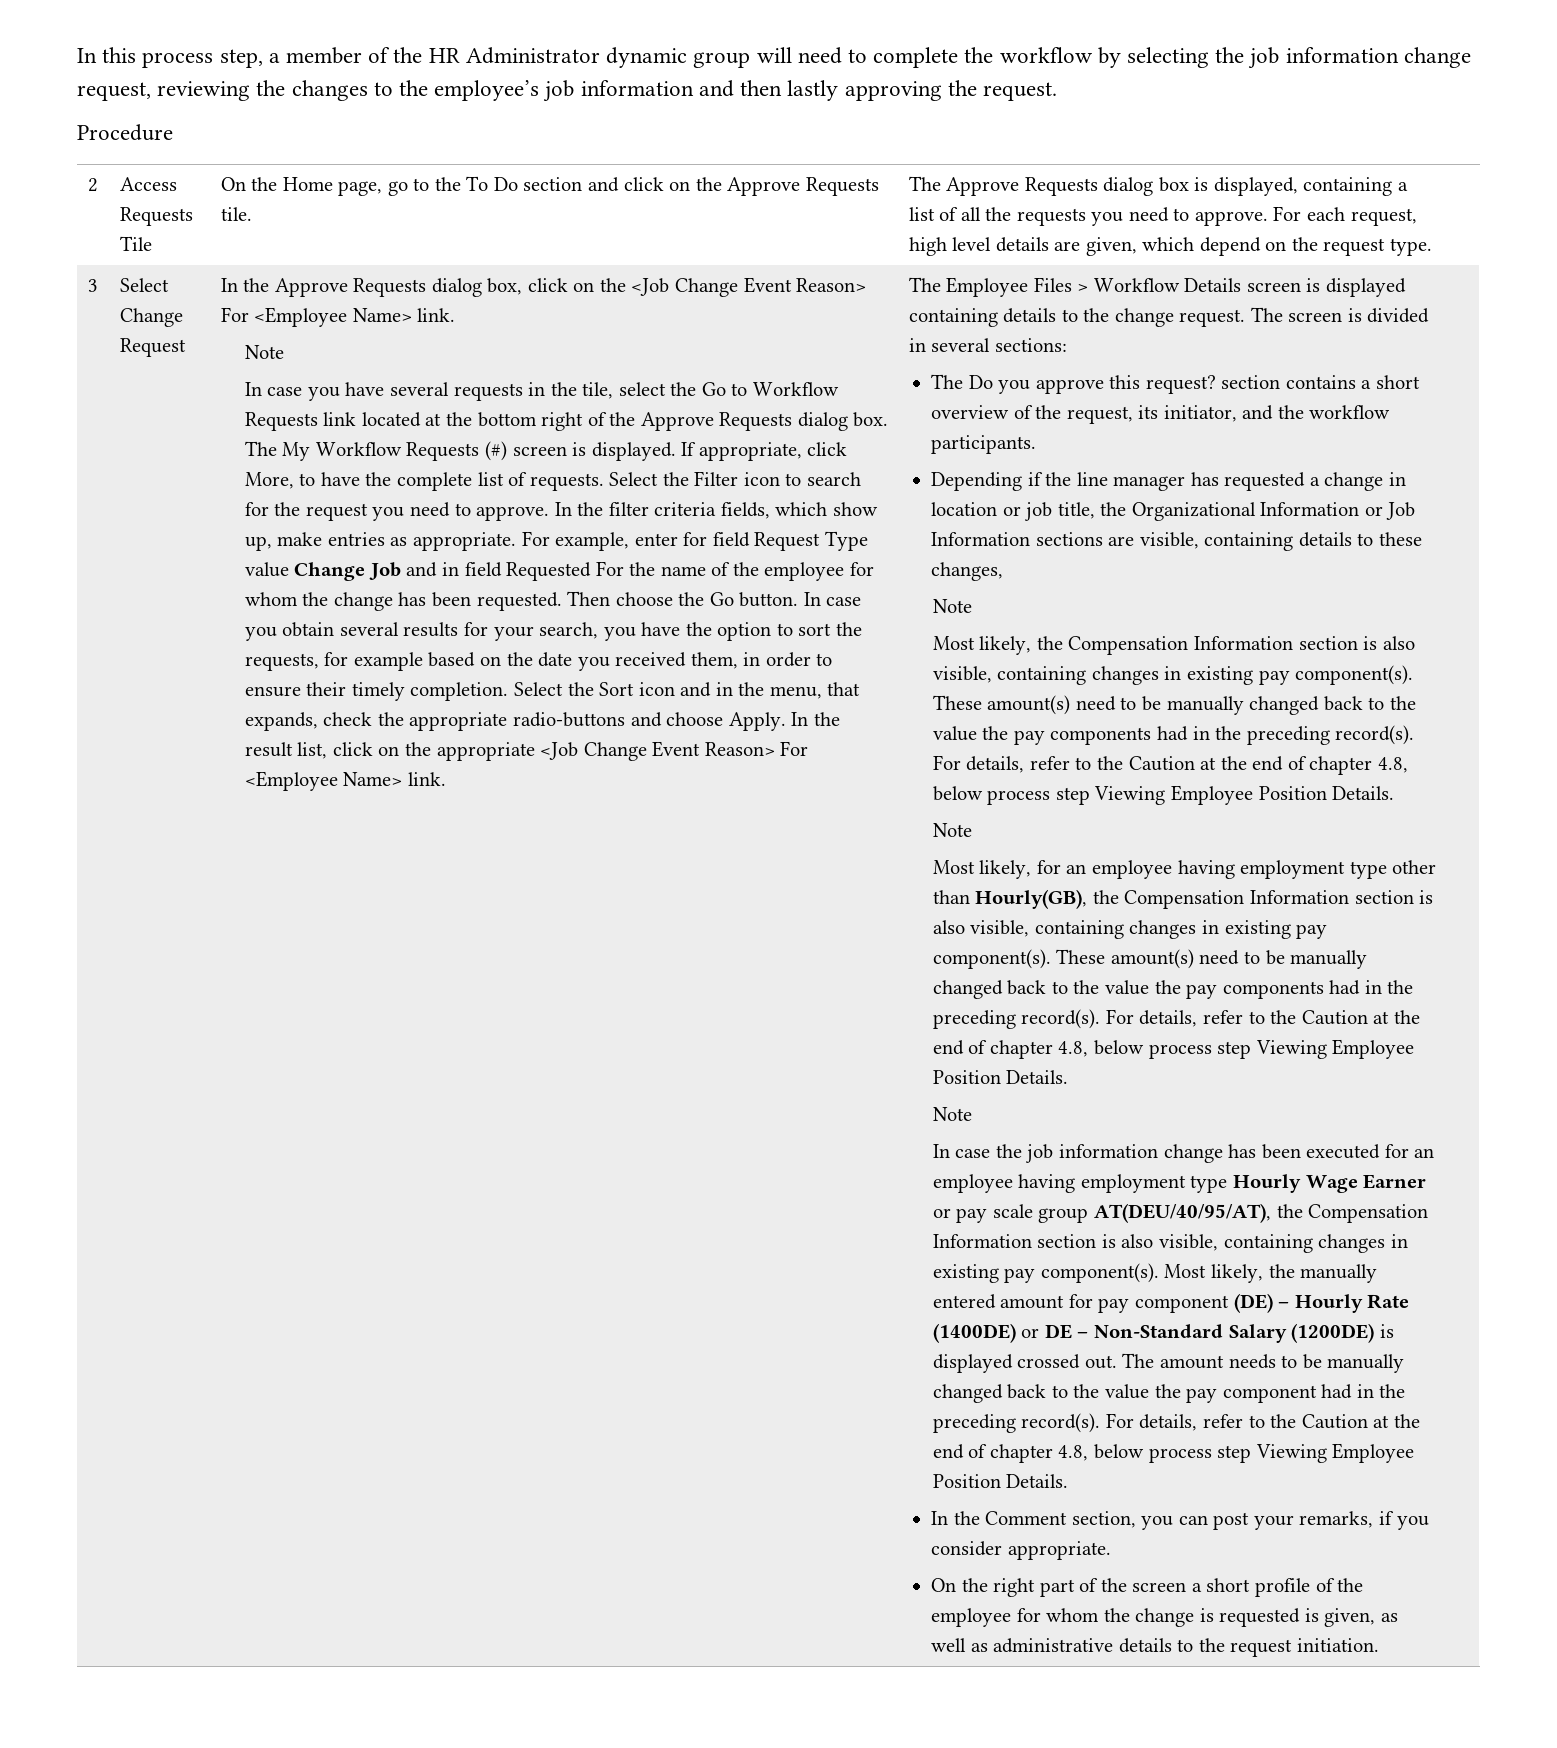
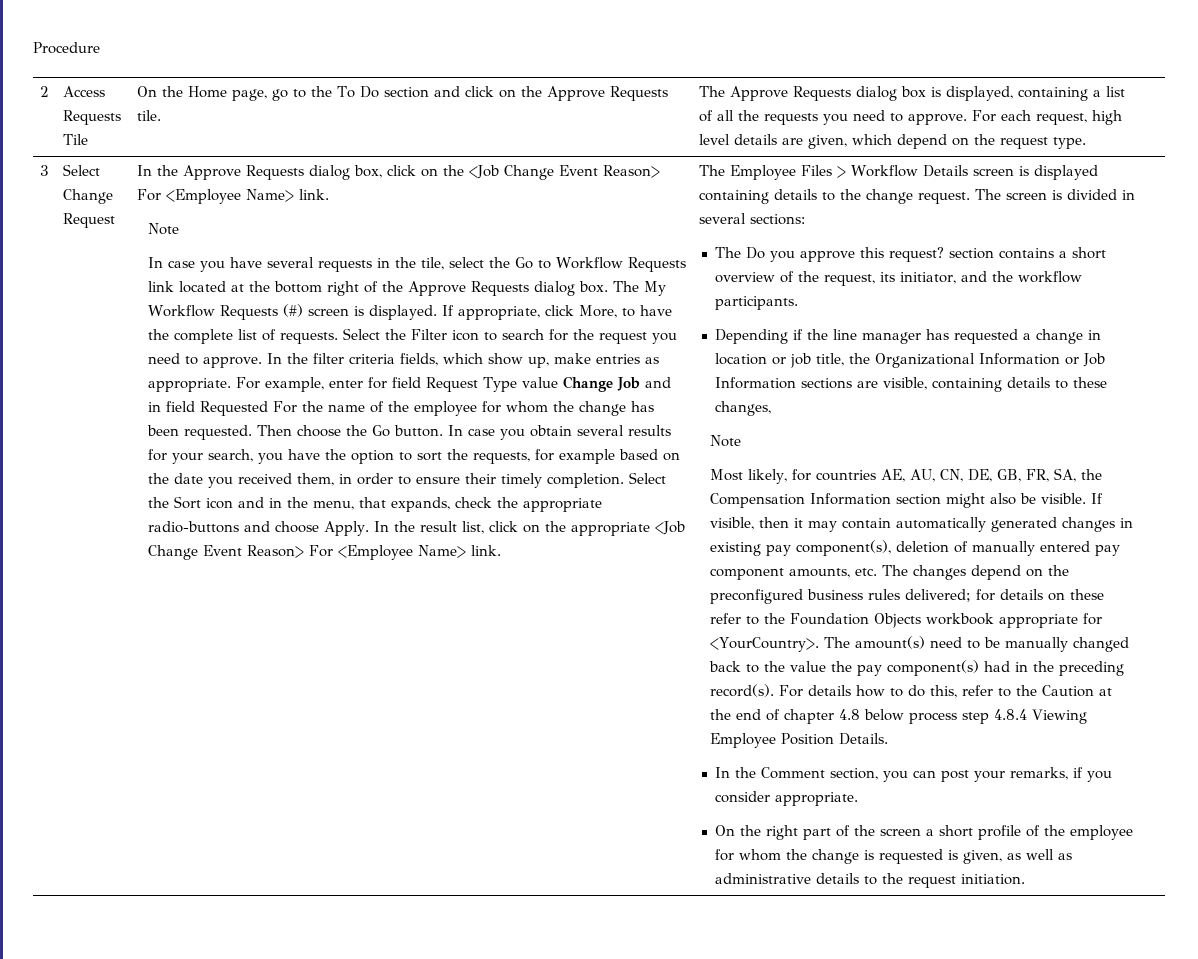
[77,47,1471,69] [77,80,1057,102] In this process step, a member of the HR Administrator dynamic group will need to complete the workflow by selecting the job information change request, reviewing the changes to the employee’s job information and then lastly approving the request. // -> (33, 48) none
[1036,636,1415,655] [932,665,1414,685] [932,695,982,710] the Compensation Information section is also visible, containing changes in existing pay component(s). These -> [792,468,1103,482] [710,493,1104,508] [710,517,1134,532] [710,540,1121,556] [710,565,1070,580] [710,589,1105,604] [710,613,1103,628] [710,637,851,652] for countries AE, AU, CN, DE, GB, FR, SA, the Compensation Information section might also be visible. If visible, then it may contain automatically generated changes in existing pay component(s), deletion of manually entered pay component amounts, etc. The changes depend on the preconfigured business rules delivered; for details on these refer to the Foundation Objects workbook appropriate for <YourCountry>. The
[1050,725,1415,745] [932,755,1408,775] [932,785,1395,805] [932,823,972,837] [932,860,1437,879] [932,889,1434,909] [932,920,1328,939] [932,949,1368,969] [932,980,1414,999] [932,1009,1420,1029] [932,1039,1415,1059] [932,1070,1069,1084] [932,1107,972,1121] [932,1144,1435,1163] [932,1174,1427,1193] [932,1203,1429,1223] [932,1234,1408,1253] [932,1263,1378,1283] [932,1293,1410,1313] [932,1323,1394,1343] [932,1353,1405,1373] [932,1384,1406,1403] [932,1413,1420,1433] [932,1444,1252,1463] components had in the preceding record(s). For details, refer to the Caution at the end of chapter 4.8, below process step Viewing Employee Position Details. // Note // Most likely, for an employee having employment type other than Hourly(GB), the Compensation Information section is also visible, containing changes in existing pay component(s). These amount(s) need to be manually changed back to the value the pay components had in the preceding record(s). For details, refer to the Caution at the end of chapter 4.8, below process step Viewing Employee Position Details. // Note // In case the job information change has been executed for an employee having employment type Hourly Wage Earner or pay scale group AT(DEU/40/95/AT), the Compensation Information section is also visible, containing changes in existing pay component(s). Most likely, the manually entered amount for pay component (DE) – Hourly Rate (1400DE) or DE – Non-Standard Salary (1200DE) is displayed crossed out. The amount needs to be manually changed back to the value the pay component had in the preceding record(s). For details, refer to the Caution at the end of chapter 4.8, below process step -> [887,660,1125,676] [710,684,1113,698] [710,709,1028,724] component(s) had in the preceding record(s). For details how to do this, refer to the Caution at the end of chapter 4.8 below process step 4.8.4

